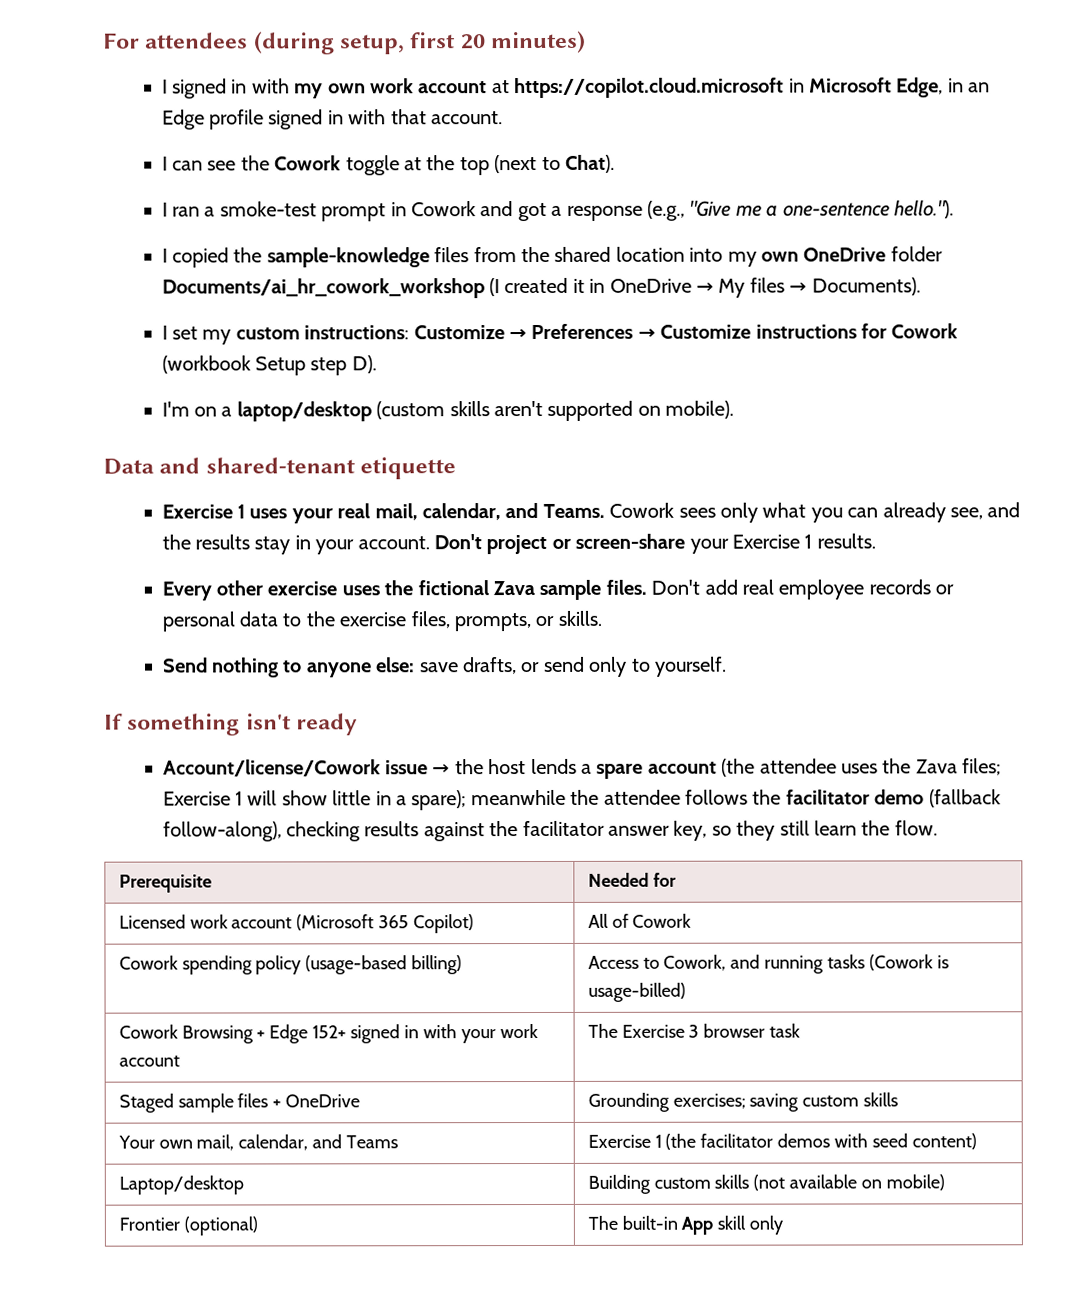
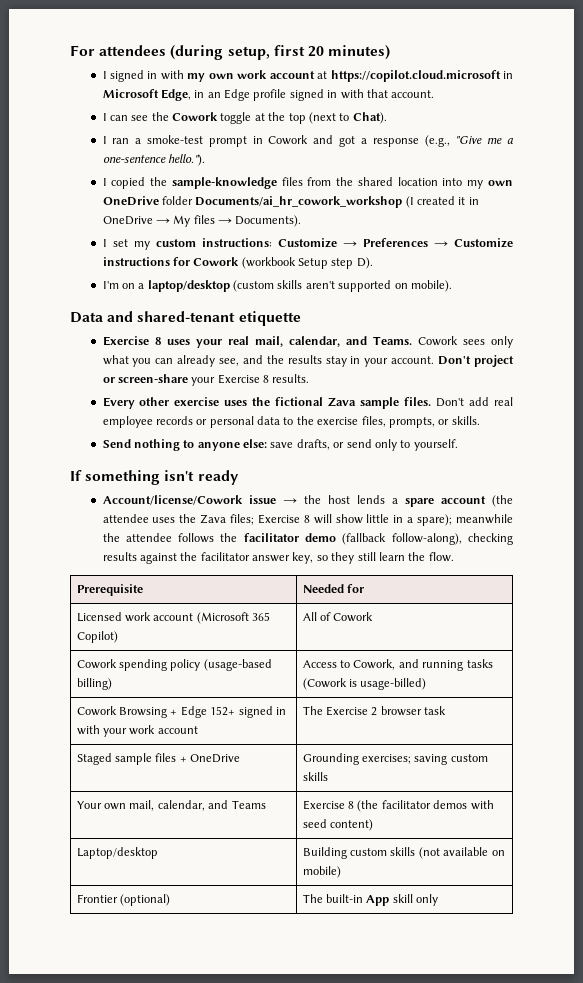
[237,504,246,519] 1 -> [154,337,161,345] 8
[804,534,813,549] 1 -> [263,375,270,383] 8
[235,791,244,806] 1 -> [303,515,310,523] 8
[688,1024,700,1038] 3 -> [371,707,378,716] 2
[654,1134,662,1148] 1 -> [348,801,355,809] 8

